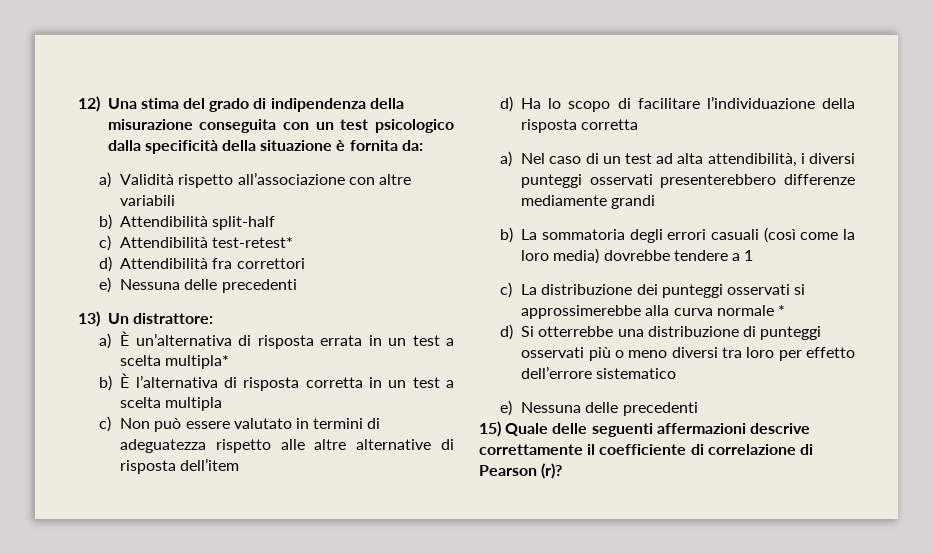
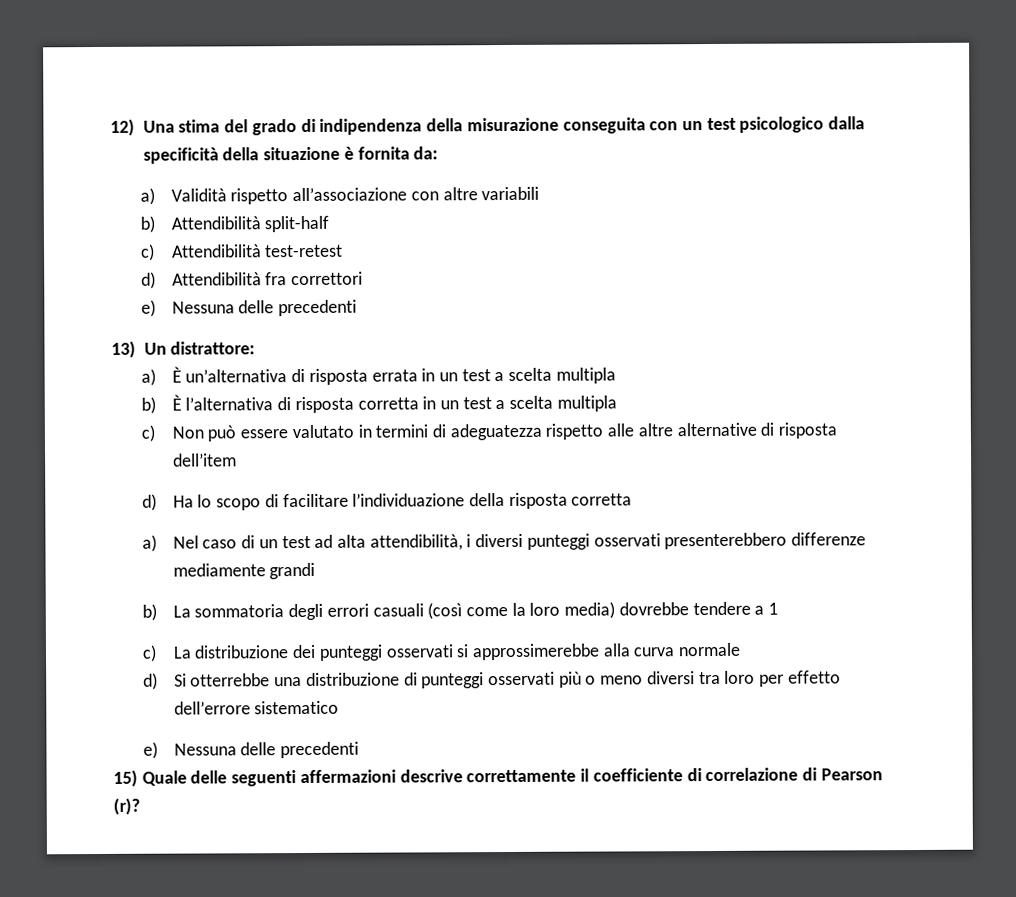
[212,237,294,248] test-retest* -> [265,244,344,258] test-retest
[165,355,230,369] multipla* -> [555,367,616,384] multipla
[777,305,785,316] * -> (742, 649) none

